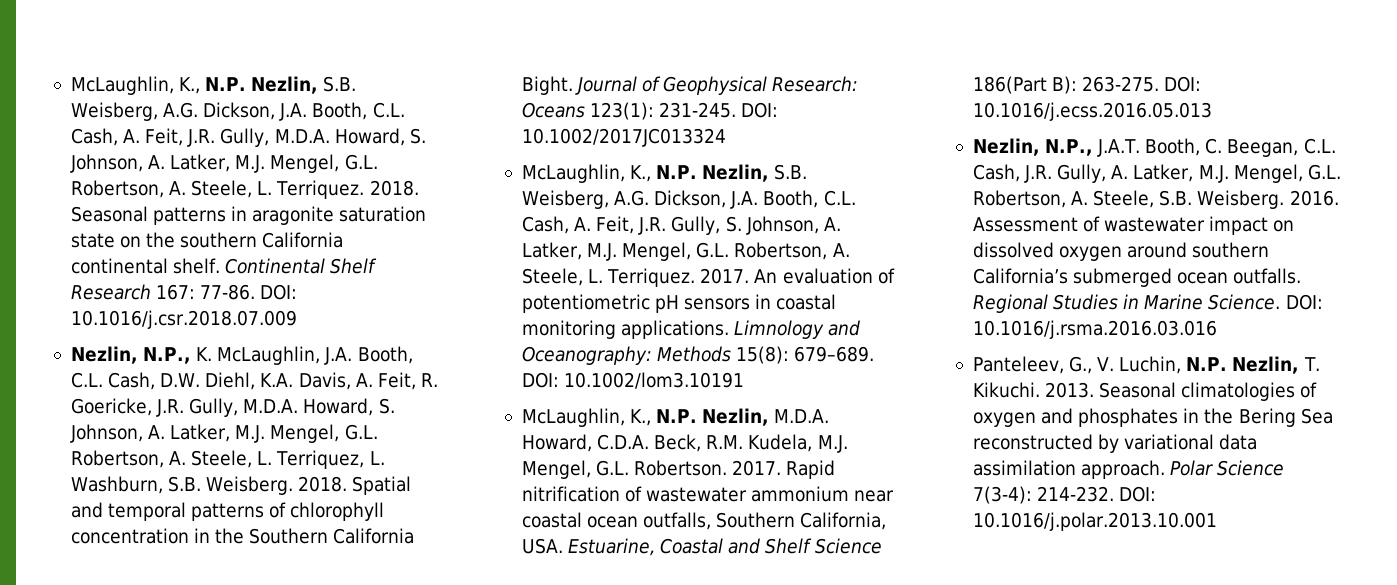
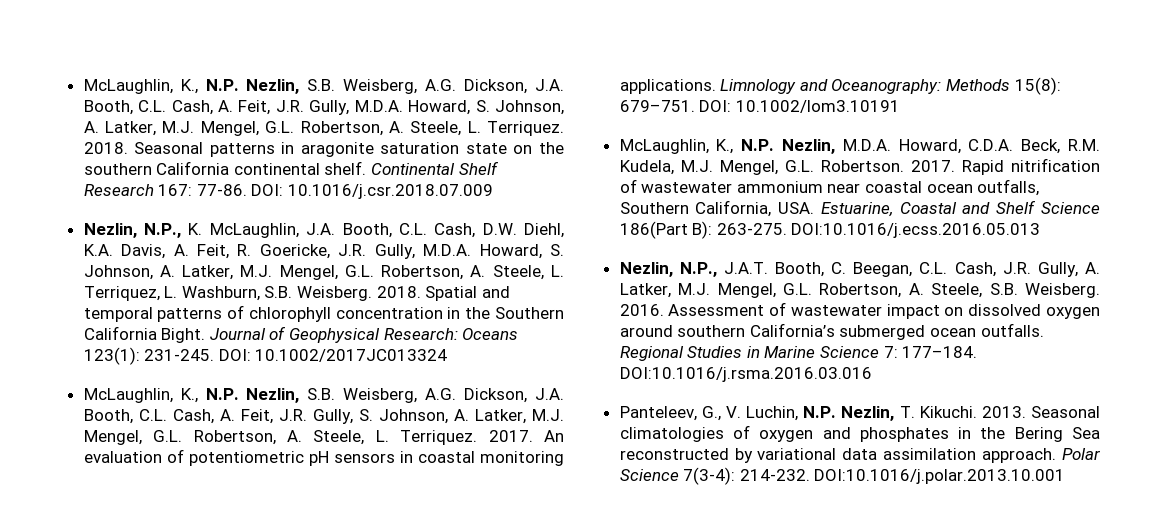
[794,346,875,362] 679–689. -> [619,100,695,112] 679–751.
[1164,76,1202,92] [972,102,1212,121] DOI: 10.1016/j.ecss.2016.05.013 -> [791,223,1041,238] DOI:10.1016/j.ecss.2016.05.013
[1208,294,1323,310] [972,320,1217,339] Science. DOI: 10.1016/j.rsma.2016.03.016 -> [820,346,978,358] [619,367,872,382] Science 7: 177–184. DOI:10.1016/j.rsma.2016.03.016
[1119,486,1157,502] [972,512,1217,531] DOI: 10.1016/j.polar.2013.10.001 -> [814,469,1066,484] DOI:10.1016/j.polar.2013.10.001

